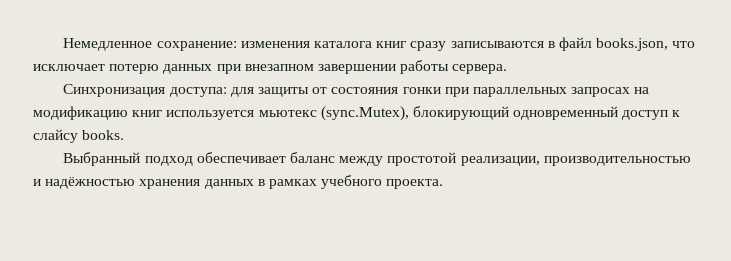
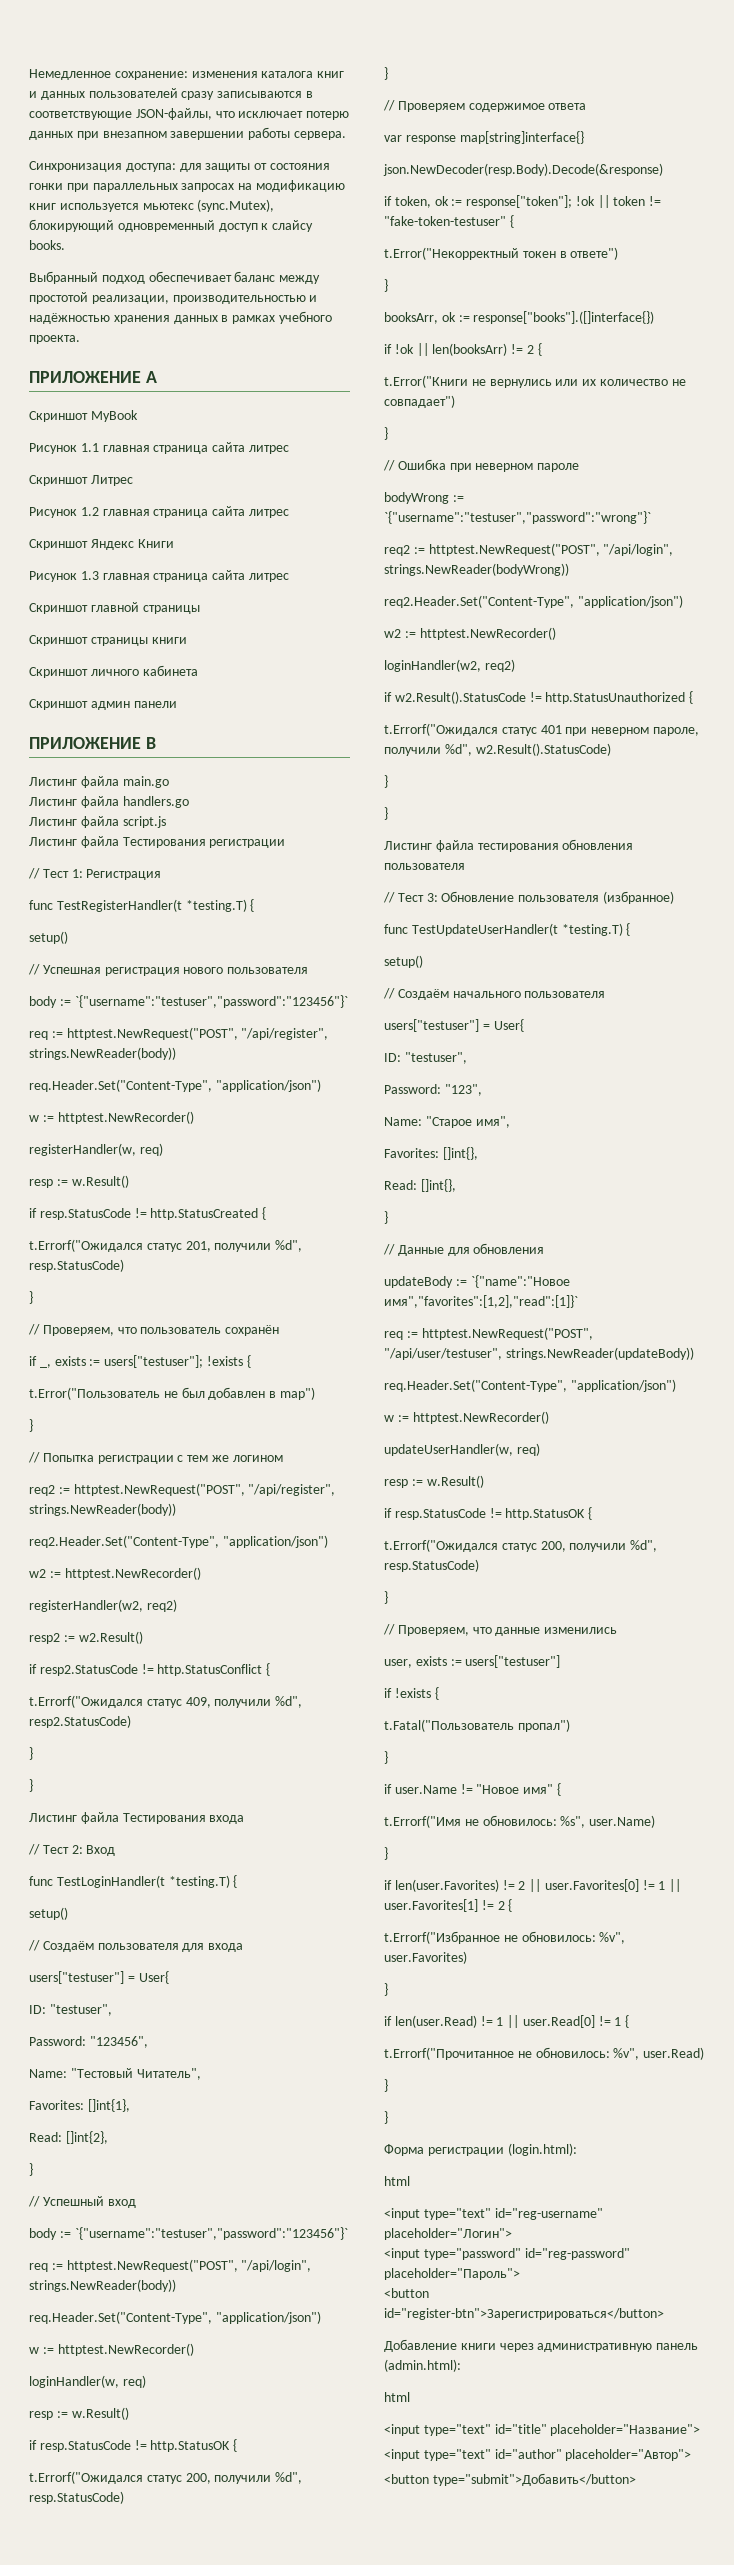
(407, 44) none -> [29,88,178,100] и данных пользователей
[558,37,669,51] файл books.json, -> [29,108,212,120] соответствующие JSON-файлы,
(444, 184) none -> [29,371,157,383] [29,410,138,422] [29,442,289,454] [29,475,133,486] [29,506,289,518] [29,539,174,550] [29,570,289,582] [29,602,200,614] [29,635,187,646] [29,665,198,678] [29,699,177,710] [29,737,156,749] [29,776,169,788] [29,796,189,808] [29,816,166,828] [29,836,286,848] [28,868,162,880] [29,899,255,912] [29,931,68,944] [28,964,309,976] [29,995,348,1008] [29,1027,329,1040] [29,1047,176,1060] [29,1079,321,1092] [29,1111,194,1124] [29,1143,163,1156] [29,1175,129,1188] [29,1207,267,1220] [29,1239,303,1252] [29,1259,124,1272] [29,1291,33,1304] [28,1324,280,1336] [29,1355,251,1368] [29,1387,315,1400] [29,1419,33,1432] [28,1452,283,1464] [29,1483,336,1496] [29,1503,176,1516] [29,1535,328,1548] [29,1567,201,1580] [29,1599,177,1612] [29,1631,143,1644] [29,1663,271,1676] [29,1695,303,1708] [29,1715,131,1728] [29,1747,33,1760] [29,1779,33,1792] [29,1812,245,1824] [28,1844,116,1856] [29,1875,238,1888] [29,1907,68,1920] [28,1940,244,1952] [29,1971,169,1984] [29,2004,112,2016] [29,2036,148,2048] [29,2068,201,2080] [29,2099,130,2112] [29,2131,108,2144] [29,2163,33,2176] [28,2196,136,2208] [29,2227,348,2240] [29,2259,312,2272] [29,2279,176,2292] [29,2311,321,2324] [29,2343,194,2356] [29,2375,146,2388] [29,2407,129,2420] [29,2439,238,2452] [29,2471,303,2484] [29,2491,124,2504] [384,67,388,80] [383,100,587,112] [384,131,584,144] [383,163,663,176] [384,195,662,208] [384,215,514,228] [384,247,619,260] [384,279,388,292] [384,311,655,324] [384,343,542,356] [384,375,686,388] [384,395,455,408] [384,427,388,440] [383,459,580,472] [384,492,464,504] [384,511,651,524] [384,543,674,556] [384,563,569,576] [384,595,683,608] [384,627,556,640] [384,659,515,672] [384,691,694,704] [384,723,699,736] [384,743,611,756] [384,775,388,788] [384,807,388,820] [384,839,634,852] [384,863,465,870] [383,891,674,904] [384,923,631,936] [384,955,423,968] [383,988,606,1000] [384,1019,524,1032] [384,1052,467,1064] [384,1084,482,1096] [384,1116,510,1128] [384,1147,478,1160] [384,1179,456,1192] [384,1211,388,1224] [383,1243,545,1256] [384,1275,570,1288] [384,1295,578,1308] [384,1327,593,1340] [384,1347,694,1360] [384,1379,676,1392] [384,1411,549,1424] [384,1443,540,1456] [384,1475,484,1488] [384,1507,593,1520] [384,1539,658,1552] [384,1559,479,1572] [384,1591,388,1604] [383,1624,618,1636] [384,1655,561,1668] [384,1687,439,1700] [384,1719,570,1732] [384,1751,388,1764] [384,1783,561,1796] [384,1815,656,1828] [384,1847,388,1860] [384,1879,682,1892] [384,1899,513,1912] [384,1931,626,1944] [384,1951,467,1964] [384,1983,388,1996] [384,2015,630,2028] [384,2047,705,2060] [384,2079,388,2092] [384,2111,388,2124] [384,2143,577,2156] [384,2176,410,2186] [384,2208,603,2220] [384,2228,512,2240] [384,2248,630,2260] [384,2268,520,2280] [384,2288,429,2298] [384,2308,664,2320] [384,2339,699,2352] [384,2359,461,2372] [384,2392,410,2402] [384,2424,701,2436] [384,2449,692,2461] [384,2473,636,2486] // ПРИЛОЖЕНИЕ А // Скриншот MyBook // Рисунок 1.1 главная страница сайта литрес // Скриншот Литрес // Рисунок 1.2 главная страница сайта литрес // Скриншот Яндекс Книги // Рисунок 1.3 главная страница сайта литрес // Скриншот главной страницы // Скриншот страницы книги // Скриншот личного кабинета // Скриншот админ панели // ПРИЛОЖЕНИЕ В // Листинг файла main.go // Листинг файла handlers.go // Листинг файла script.js // Листинг файла Тестирования регистрации // // Тест 1: Регистрация // func TestRegisterHandler(t *testing.T) { // setup() // // Успешная регистрация нового пользователя // body := `{"username":"testuser","password":"123456"}` // req := httptest.NewRequest("POST", "/api/register", strings.NewReader(body)) // req.Header.Set("Content-Type", "application/json") // w := httptest.NewRecorder() // registerHandler(w, req) // resp := w.Result() // if resp.StatusCode != http.StatusCreated { // t.Errorf("Ожидался статус 201, получили %d", resp.StatusCode) // } // // Проверяем, что пользователь сохранён // if _, exists := users["testuser"]; !exists { // t.Error("Пользователь не был добавлен в map") // } // // Попытка регистрации с тем же логином // req2 := httptest.NewRequest("POST", "/api/register", strings.NewReader(body)) // req2.Header.Set("Content-Type", "application/json") // w2 := httptest.NewRecorder() // registerHandler(w2, req2) // resp2 := w2.Result() // if resp2.StatusCode != http.StatusConflict { // t.Errorf("Ожидался статус 409, получили %d", resp2.StatusCode) // } // } // Листинг файла Тестирования входа // // Тест 2: Вход // func TestLoginHandler(t *testing.T) { // setup() // // Создаём пользователя для входа // users["testuser"] = User{ // ID: "testuser", // Password: "123456", // Name: "Тестовый Читатель", // Favorites: []int{1}, // Read: []int{2}, // } // // Успешный вход // body := `{"username":"testuser","password":"123456"}` // req := httptest.NewRequest("POST", "/api/login", strings.NewReader(body)) // req.Header.Set("Content-Type", "application/json") // w := httptest.NewRecorder() // loginHandler(w, req) // resp := w.Result() // if resp.StatusCode != http.StatusOK { // t.Errorf("Ожидался статус 200, получили %d", resp.StatusCode) // } // // Проверяем содержимое ответа // var response map[string]interface{} // json.NewDecoder(resp.Body).Decode(&response) // if token, ok := response["token"]; !ok || token != "fake-token-testuser" { // t.Error("Некорректный токен в ответе") // } // booksArr, ok := response["books"].([]interface{}) // if !ok || len(booksArr) != 2 { // t.Error("Книги не вернулись или их количество не совпадает") // } // // Ошибка при неверном пароле // bodyWrong := `{"username":"testuser","password":"wrong"}` // req2 := httptest.NewRequest("POST", "/api/login", strings.NewReader(bodyWrong)) // req2.Header.Set("Content-Type", "application/json") // w2 := httptest.NewRecorder() // loginHandler(w2, req2) // if w2.Result().StatusCode != http.StatusUnauthorized { // t.Errorf("Ожидался статус 401 при неверном пароле, получили %d", w2.Result().StatusCode) // } // } // Листинг файла тестирования обновления пользователя // // Тест 3: Обновление пользователя (избранное) // func TestUpdateUserHandler(t *testing.T) { // setup() // // Создаём начального пользователя // users["testuser"] = User{ // ID: "testuser", // Password: "123", // Name: "Старое имя", // Favorites: []int{}, // Read: []int{}, // } // // Данные для обновления // updateBody := `{"name":"Новое имя","favorites":[1,2],"read":[1]}` // req := httptest.NewRequest("POST", "/api/user/testuser", strings.NewReader(updateBody)) // req.Header.Set("Content-Type", "application/json") // w := httptest.NewRecorder() // updateUserHandler(w, req) // resp := w.Result() // if resp.StatusCode != http.StatusOK { // t.Errorf("Ожидался статус 200, получили %d", resp.StatusCode) // } // // Проверяем, что данные изменились // user, exists := users["testuser"] // if !exists { // t.Fatal("Пользователь пропал") // } // if user.Name != "Новое имя" { // t.Errorf("Имя не обновилось: %s", user.Name) // } // if len(user.Favorites) != 2 || user.Favorites[0] != 1 || user.Favorites[1] != 2 { // t.Errorf("Избранное не обновилось: %v", user.Favorites) // } // if len(user.Read) != 1 || user.Read[0] != 1 { // t.Errorf("Прочитанное не обновилось: %v", user.Read) // } // } // Форма регистрации (login.html): // html // <input type="text" id="reg-username" placeholder="Логин"> // <input type="password" id="reg-password" placeholder="Пароль"> // <button id="register-btn">Зарегистрироваться</button> // Добавление книги через административную панель (admin.html): // html // <input type="text" id="title" placeholder="Название"> // <input type="text" id="author" placeholder="Автор"> // <button type="submit">Добавить</button>

